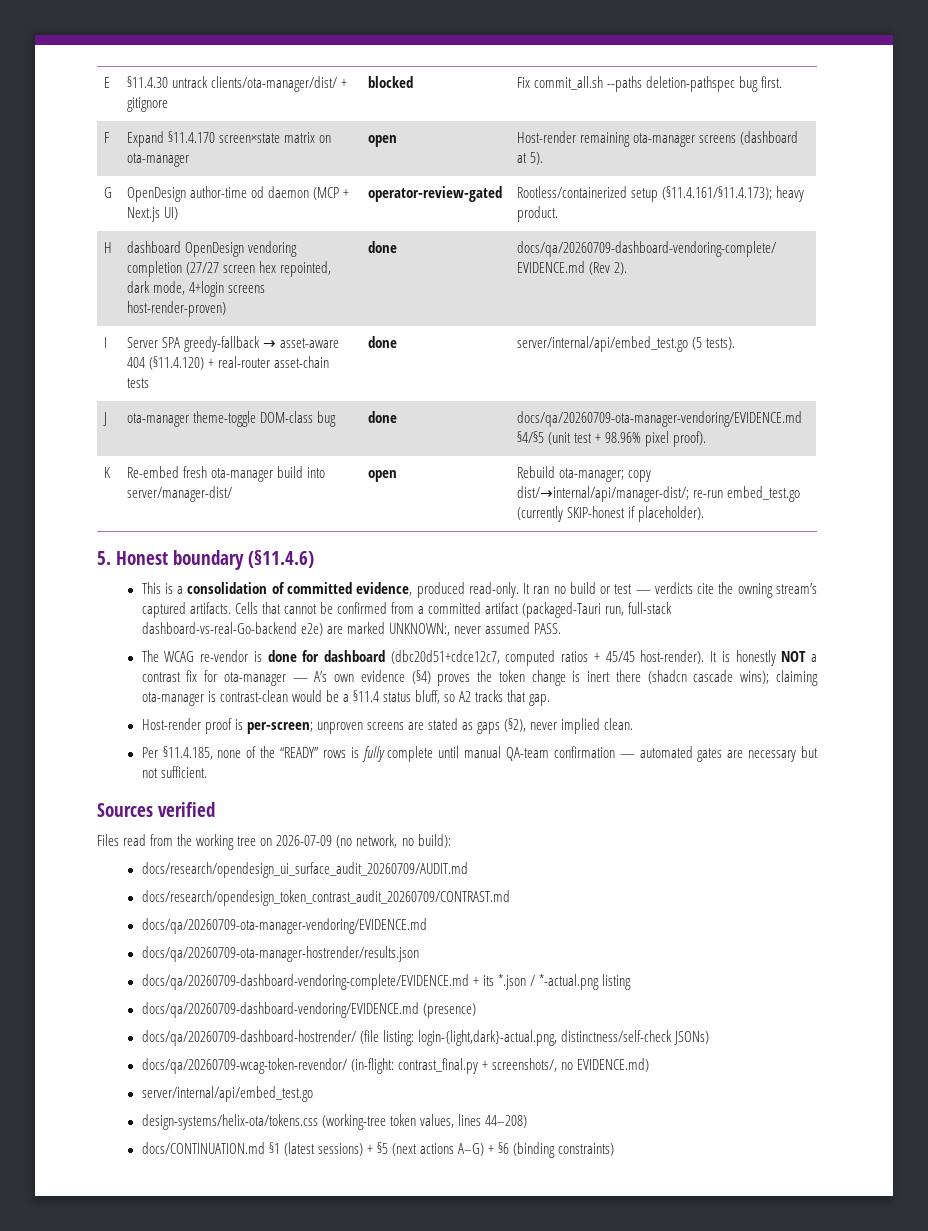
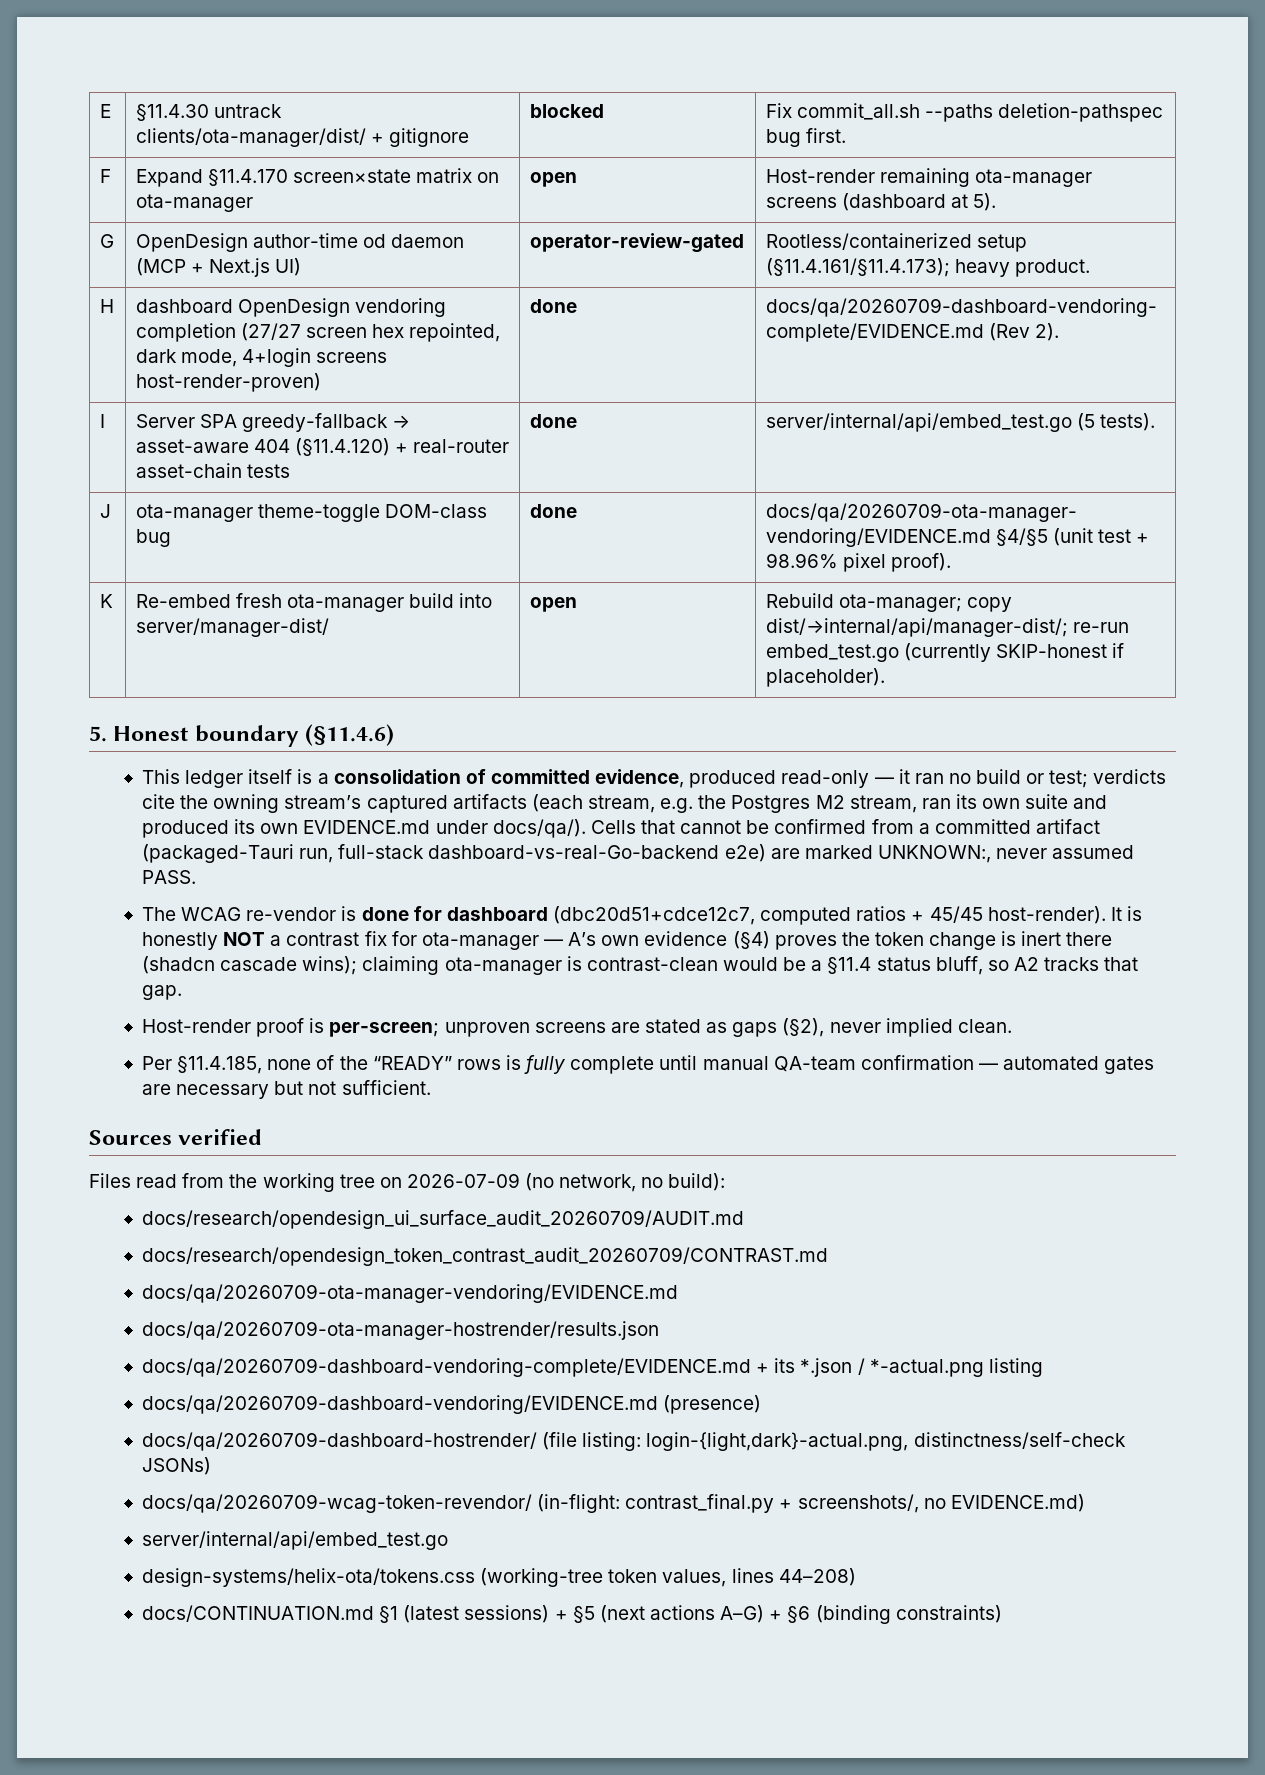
(161, 588) none -> [185,769,293,788] ledger itself
[468,582,531,598] read-only. It -> [781,769,910,788] read-only — it
[614,584,651,594] test — -> [1049,770,1089,788] test;
[189,602,231,614] artifacts. -> [452,794,1108,813] [142,819,586,838] artifacts (each stream, e.g. the Postgres M2 stream, ran its own suite and produced its own EVIDENCE.md under docs/qa/).

